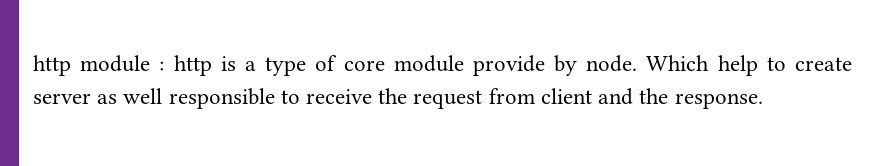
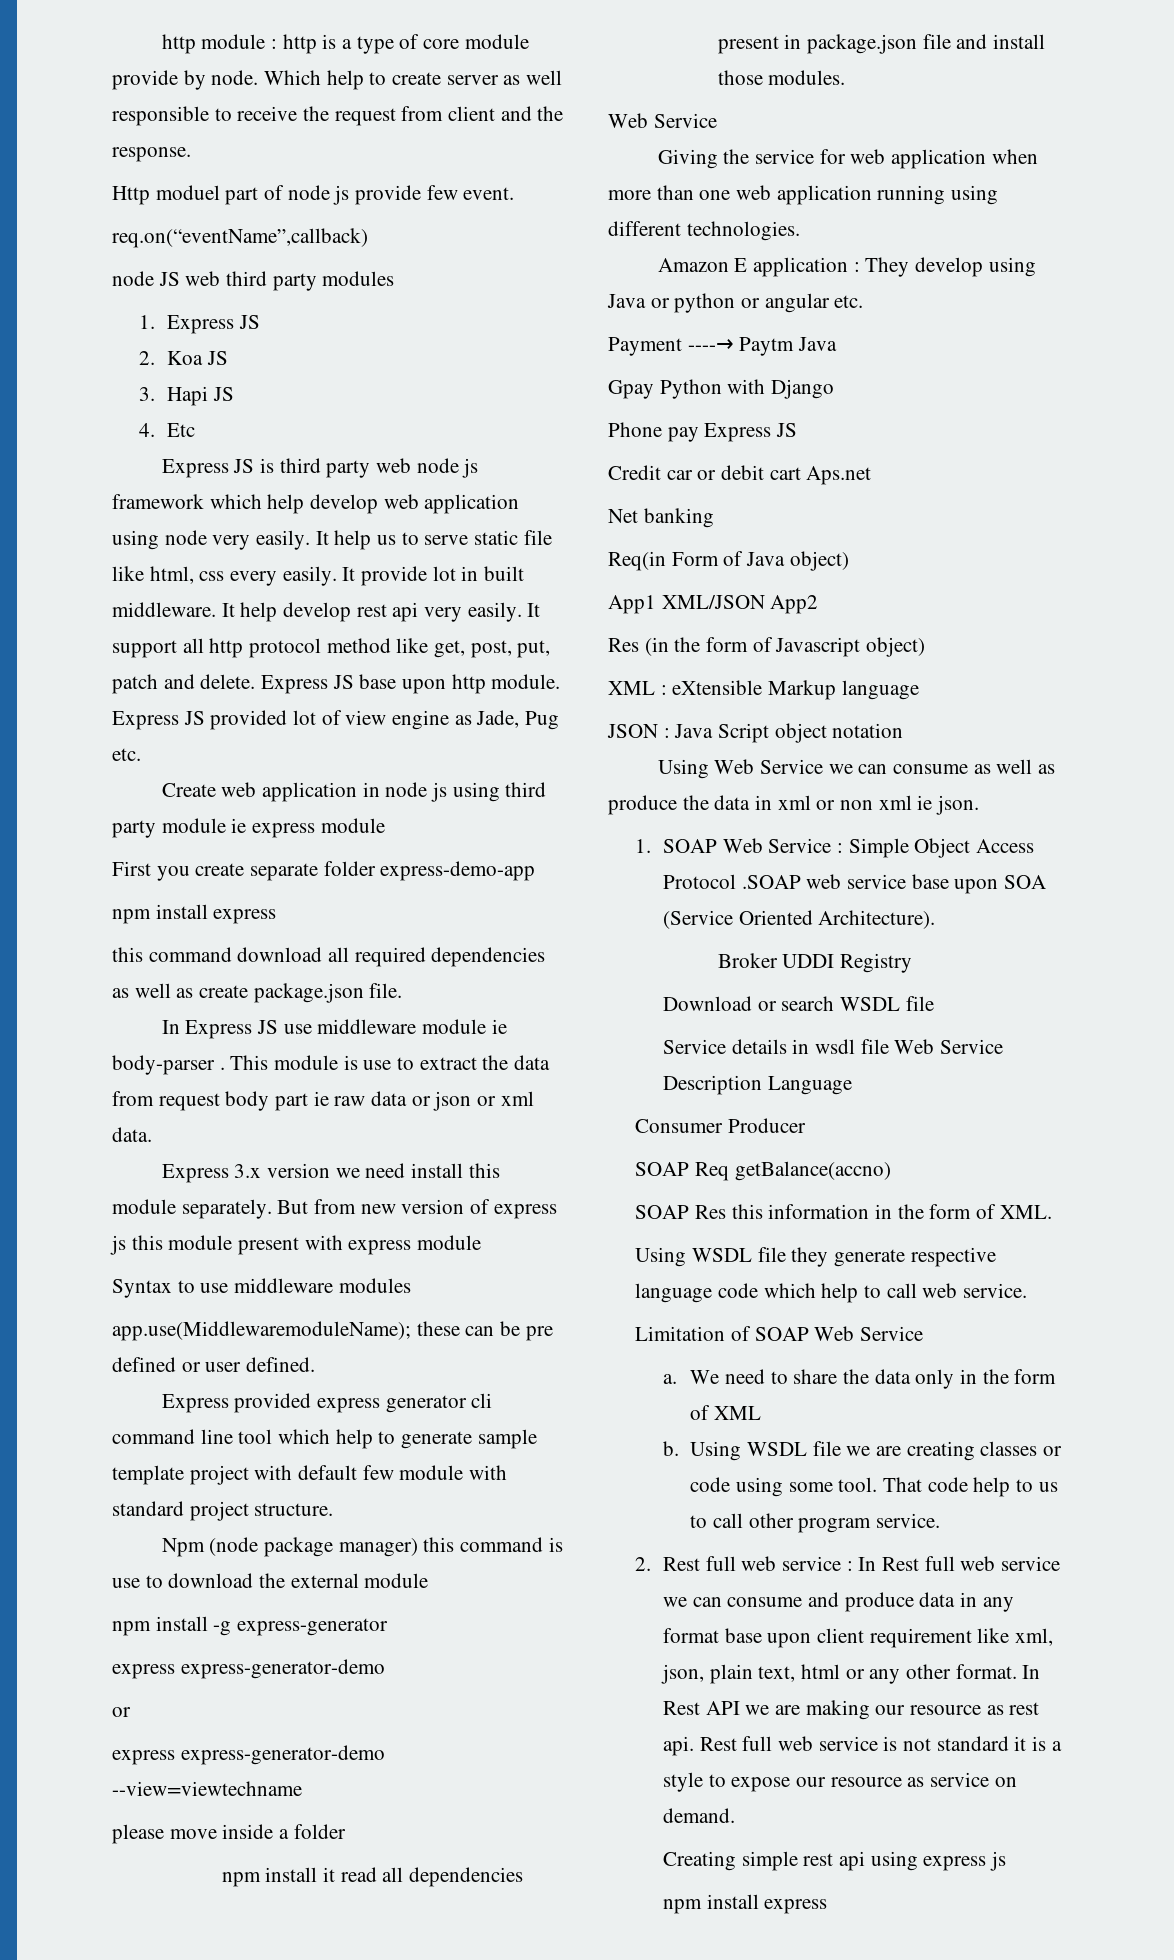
(763, 101) none -> [112,185,515,205] [112,228,368,248] [112,271,395,291] [139,315,260,334] [139,351,228,365] [139,386,234,406] [139,423,195,437] [161,458,479,478] [112,494,520,514] [112,530,552,550] [112,566,525,586] [112,602,541,622] [112,638,551,658] [112,674,561,694] [112,710,560,730] [112,748,141,761] [161,782,547,802] [112,818,385,838] [112,861,536,881] [112,904,277,924] [112,947,546,967] [112,983,403,1003] [161,1019,507,1039] [112,1055,551,1075] [112,1091,534,1111] [112,1127,152,1142] [161,1163,500,1183] [112,1199,557,1219] [110,1235,482,1255] [112,1278,411,1298] [112,1321,553,1341] [112,1357,316,1372] [161,1393,493,1413] [112,1429,537,1449] [112,1465,508,1485] [112,1501,334,1521] [161,1537,563,1557] [112,1573,429,1588] [112,1616,389,1636] [112,1659,385,1679] [112,1707,131,1717] [112,1745,385,1765] [112,1781,302,1796] [112,1824,346,1844] [221,1867,524,1887] [717,34,1046,54] [717,70,846,85] [608,113,717,128] [657,149,1038,169] [608,185,999,205] [608,221,800,241] [657,257,1036,277] [607,293,864,313] [608,337,838,356] [608,379,835,399] [608,422,798,442] [608,465,872,485] [608,508,714,528] [608,551,849,571] [608,595,819,614] [608,637,926,657] [608,680,919,700] [607,723,904,743] [657,759,1056,779] [608,795,980,815] [635,838,1034,858] [662,874,1046,894] [662,910,936,929] [717,953,912,973] [662,996,934,1011] [662,1039,1003,1054] [662,1075,852,1095] [635,1118,807,1133] [635,1161,891,1181] [635,1204,1052,1219] [635,1247,996,1267] [635,1283,1028,1303] [635,1326,924,1341] [662,1369,1057,1389] [690,1405,761,1420] [662,1441,1062,1461] [690,1477,1058,1497] [690,1513,940,1533] [635,1556,1060,1571] [662,1592,1014,1612] [662,1628,1053,1648] [660,1664,1041,1684] [662,1700,1040,1720] [662,1736,1062,1756] [662,1772,1017,1792] [662,1808,735,1823] [662,1851,1006,1871] [662,1894,828,1914] // Http moduel part of node js provide few event. // req.on(“eventName”,callback) // node JS web third party modules // 1. Express JS // 2. Koa JS // 3. Hapi JS // 4. Etc // Express JS is third party web node js framework which help develop web application using node very easily. It help us to serve static file like html, css every easily. It provide lot in built middleware. It help develop rest api very easily. It support all http protocol method like get, post, put, patch and delete. Express JS base upon http module. Express JS provided lot of view engine as Jade, Pug etc. // Create web application in node js using third party module ie express module // First you create separate folder express-demo-app // npm install express // this command download all required dependencies as well as create package.json file. // In Express JS use middleware module ie body-parser . This module is use to extract the data from request body part ie raw data or json or xml data. // Express 3.x version we need install this module separately. But from new version of express js this module present with express module // Syntax to use middleware modules // app.use(MiddlewaremoduleName); these can be pre defined or user defined. // Express provided express generator cli command line tool which help to generate sample template project with default few module with standard project structure. // Npm (node package manager) this command is use to download the external module // npm install -g express-generator // express express-generator-demo // or // express express-generator-demo --view=viewtechname // please move inside a folder // npm install it read all dependencies present in package.json file and install those modules. // Web Service // Giving the service for web application when more than one web application running using different technologies. // Amazon E application : They develop using Java or python or angular etc. // Payment ----→ Paytm Java // Gpay Python with Django // Phone pay Express JS // Credit car or debit cart Aps.net // Net banking // Req(in Form of Java object) // App1 XML/JSON App2 // Res (in the form of Javascript object) // XML : eXtensible Markup language // JSON : Java Script object notation // Using Web Service we can consume as well as produce the data in xml or non xml ie json. // 1. SOAP Web Service : Simple Object Access Protocol .SOAP web service base upon SOA (Service Oriented Architecture). // Broker UDDI Registry // Download or search WSDL file // Service details in wsdl file Web Service Description Language // Consumer Producer // SOAP Req getBalance(accno) // SOAP Res this information in the form of XML. // Using WSDL file they generate respective language code which help to call web service. // Limitation of SOAP Web Service // a. We need to share the data only in the form of XML // b. Using WSDL file we are creating classes or code using some tool. That code help to us to call other program service. // 2. Rest full web service : In Rest full web service we can consume and produce data in any format base upon client requirement like xml, json, plain text, html or any other format. In Rest API we are making our resource as rest api. Rest full web service is not standard it is a style to expose our resource as service on demand. // Creating simple rest api using express js // npm install express

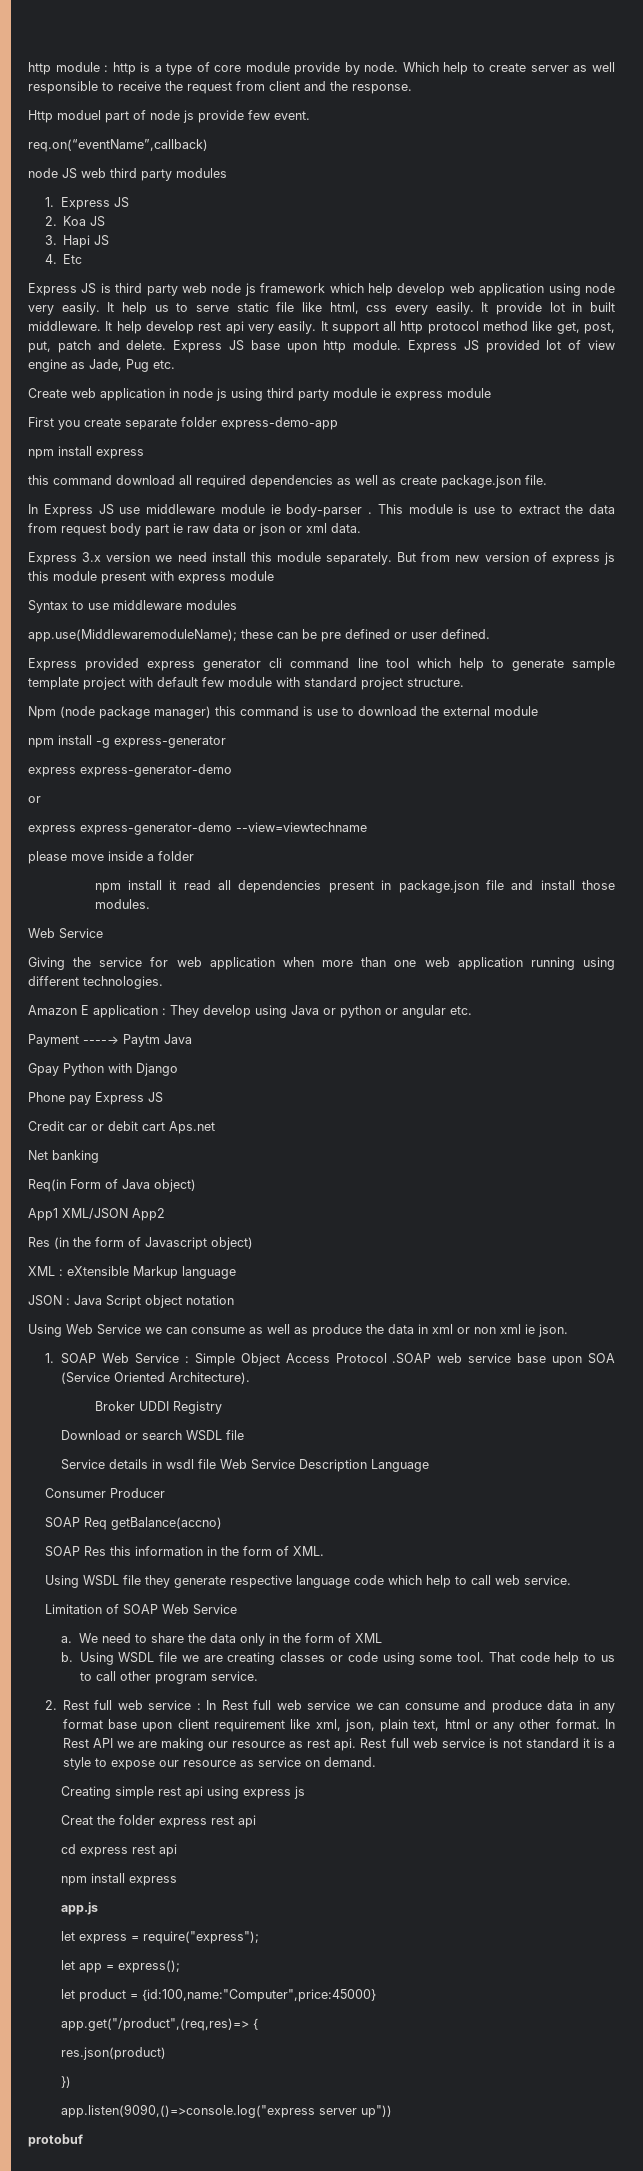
[662,1894,828,1914] npm install express -> [61,1815,257,1828] [61,1844,178,1857] [61,1873,178,1886] [61,1902,99,1915] [61,1931,260,1944] [61,1960,181,1973] [61,1989,377,2002] [61,2018,259,2031] [61,2047,167,2060] [61,2076,72,2088] [61,2104,393,2118] [28,2134,83,2147] Creat the folder express rest api // cd express rest api // npm install express // app.js // let express = require("express"); // let app = express(); // let product = {id:100,name:"Computer",price:45000} // app.get("/product",(req,res)=> { // res.json(product) // }) // app.listen(9090,()=>console.log("express server up")) // protobuf

